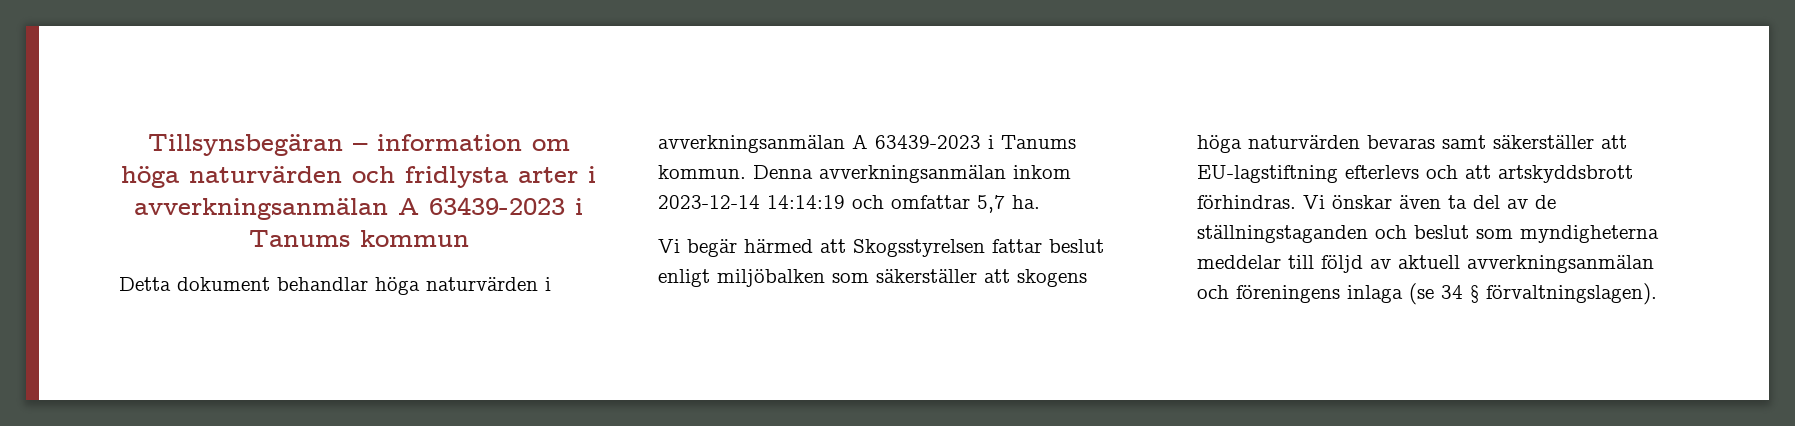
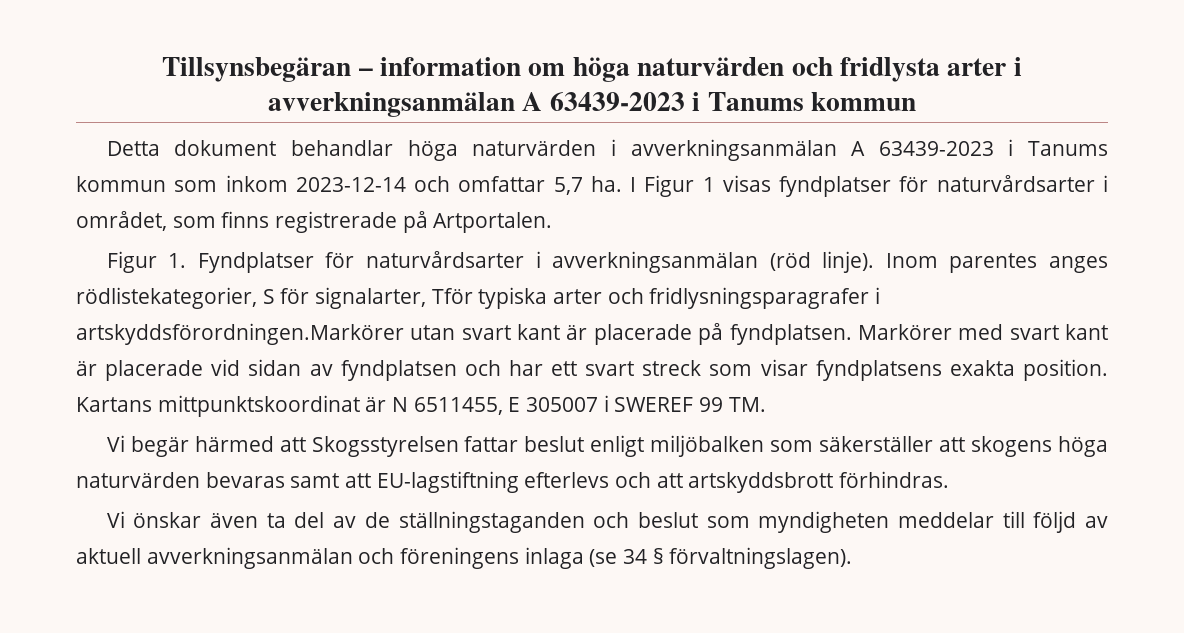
[658,165,1006,183] kommun. Denna avverkningsanmälan -> [76,176,218,192] kommun som
[767,195,845,209] 14:14:19 -> (406, 184) none
(1040, 202) none -> [630,175,1108,197] [76,211,553,233] [106,251,1108,273] [76,287,881,309] [76,323,1108,345] [76,359,1108,381] [76,395,766,417] I Figur 1 visas fyndplatser för naturvårdsarter i området, som finns registrerade på Artportalen. // Figur 1. Fyndplatser för naturvårdsarter i avverkningsanmälan (röd linje). Inom parentes anges rödlistekategorier, S för signalarter, Tför typiska arter och fridlysningsparagrafer i artskyddsförordningen.Markörer utan svart kant är placerade på fyndplatsen. Markörer med svart kant är placerade vid sidan av fyndplatsen och har ett svart streck som visar fyndplatsens exakta position. Kartans mittpunktskoordinat är N 6511455, E 305007 i SWEREF 99 TM.
[1493,135,1594,149] säkerställer -> (340, 480) none
(1296, 202) none -> (950, 479) //
[1520,225,1659,243] myndigheterna -> [758,511,890,533] myndigheten

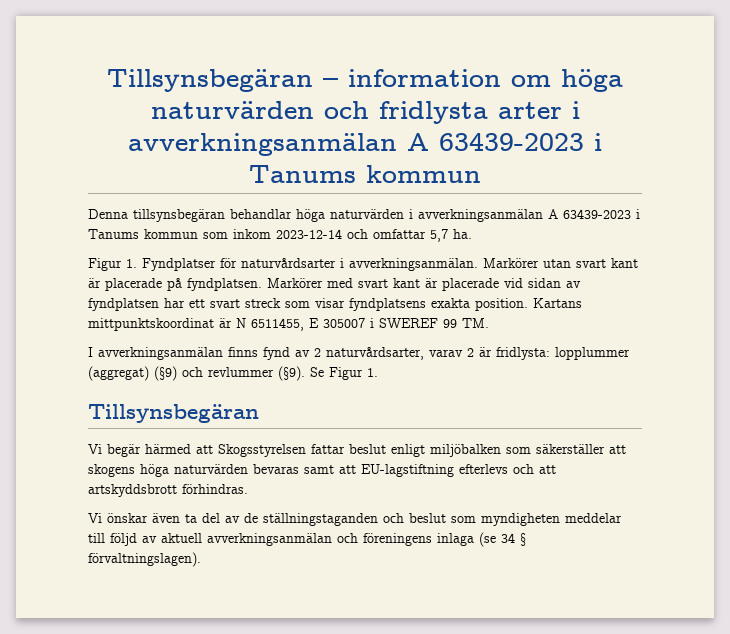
[106,140,277,156] Detta dokument -> [88,209,225,222] Denna tillsynsbegäran
[630,175,1108,197] [76,211,553,233] I Figur 1 visas fyndplatser för naturvårdsarter i området, som finns registrerade på Artportalen. -> (472, 234) none
[552,251,1108,273] [76,287,881,309] [76,323,404,345] avverkningsanmälan (röd linje). Inom parentes anges rödlistekategorier, S för signalarter, Tför typiska arter och fridlysningsparagrafer i artskyddsförordningen.Markörer -> [349,258,539,271] avverkningsanmälan. Markörer
[464,360,501,376] och -> (159, 304) none
(766, 404) none -> [88,347,630,360] [88,366,378,381] [88,404,259,423] // I avverkningsanmälan finns fynd av 2 naturvårdsarter, varav 2 är fridlysta: lopplummer (aggregat) (§9) och revlummer (§9). Se Figur 1. // Tillsynsbegäran

